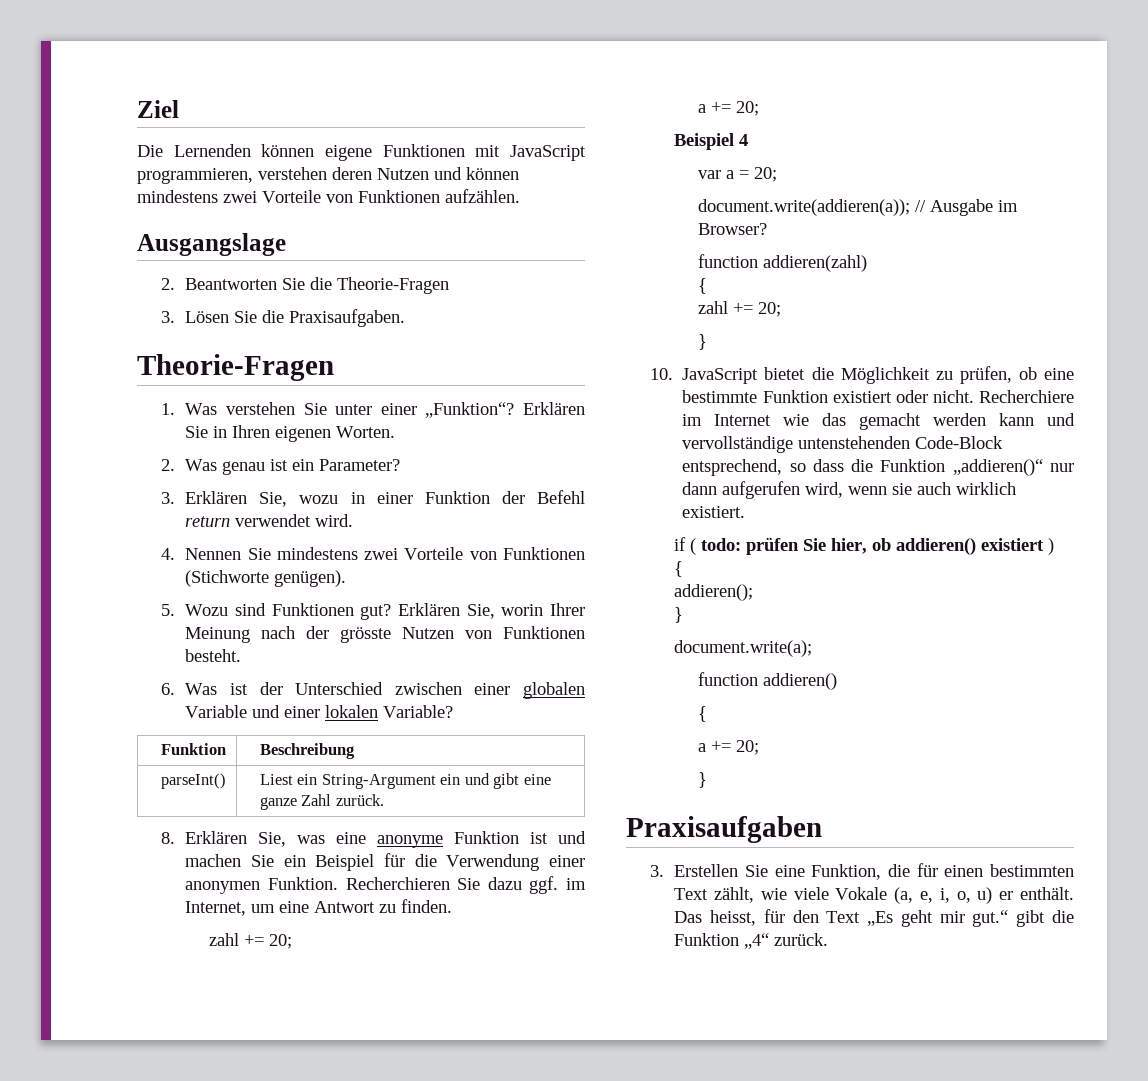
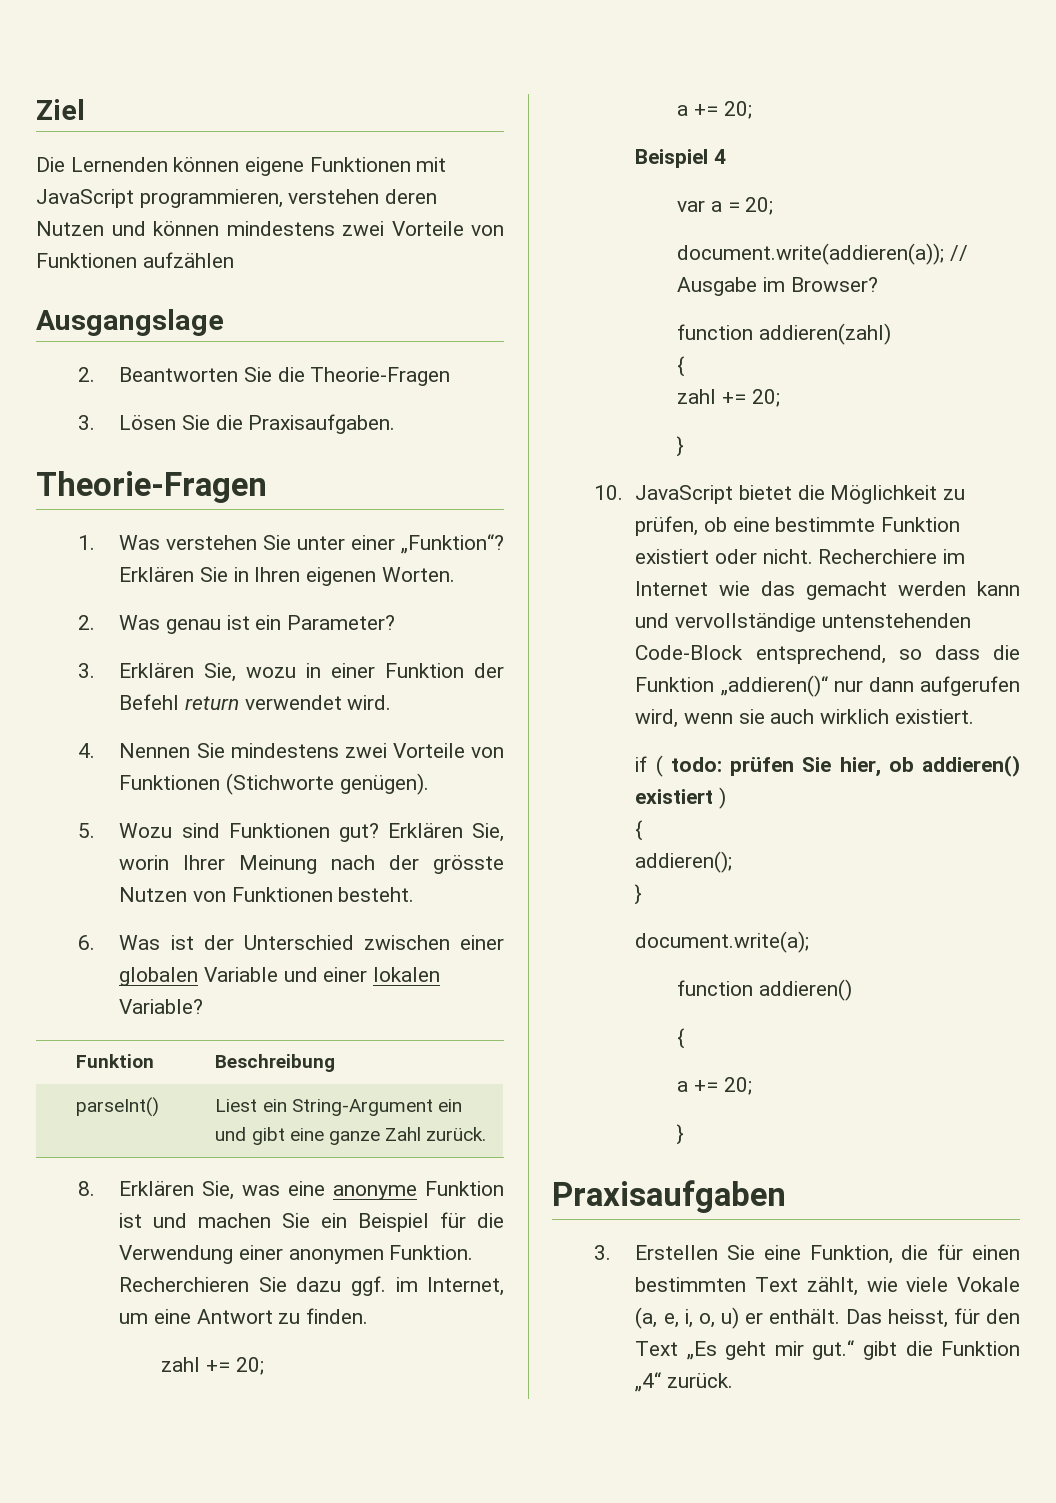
[445,189,520,203] aufzählen. -> [142,252,234,268] aufzählen

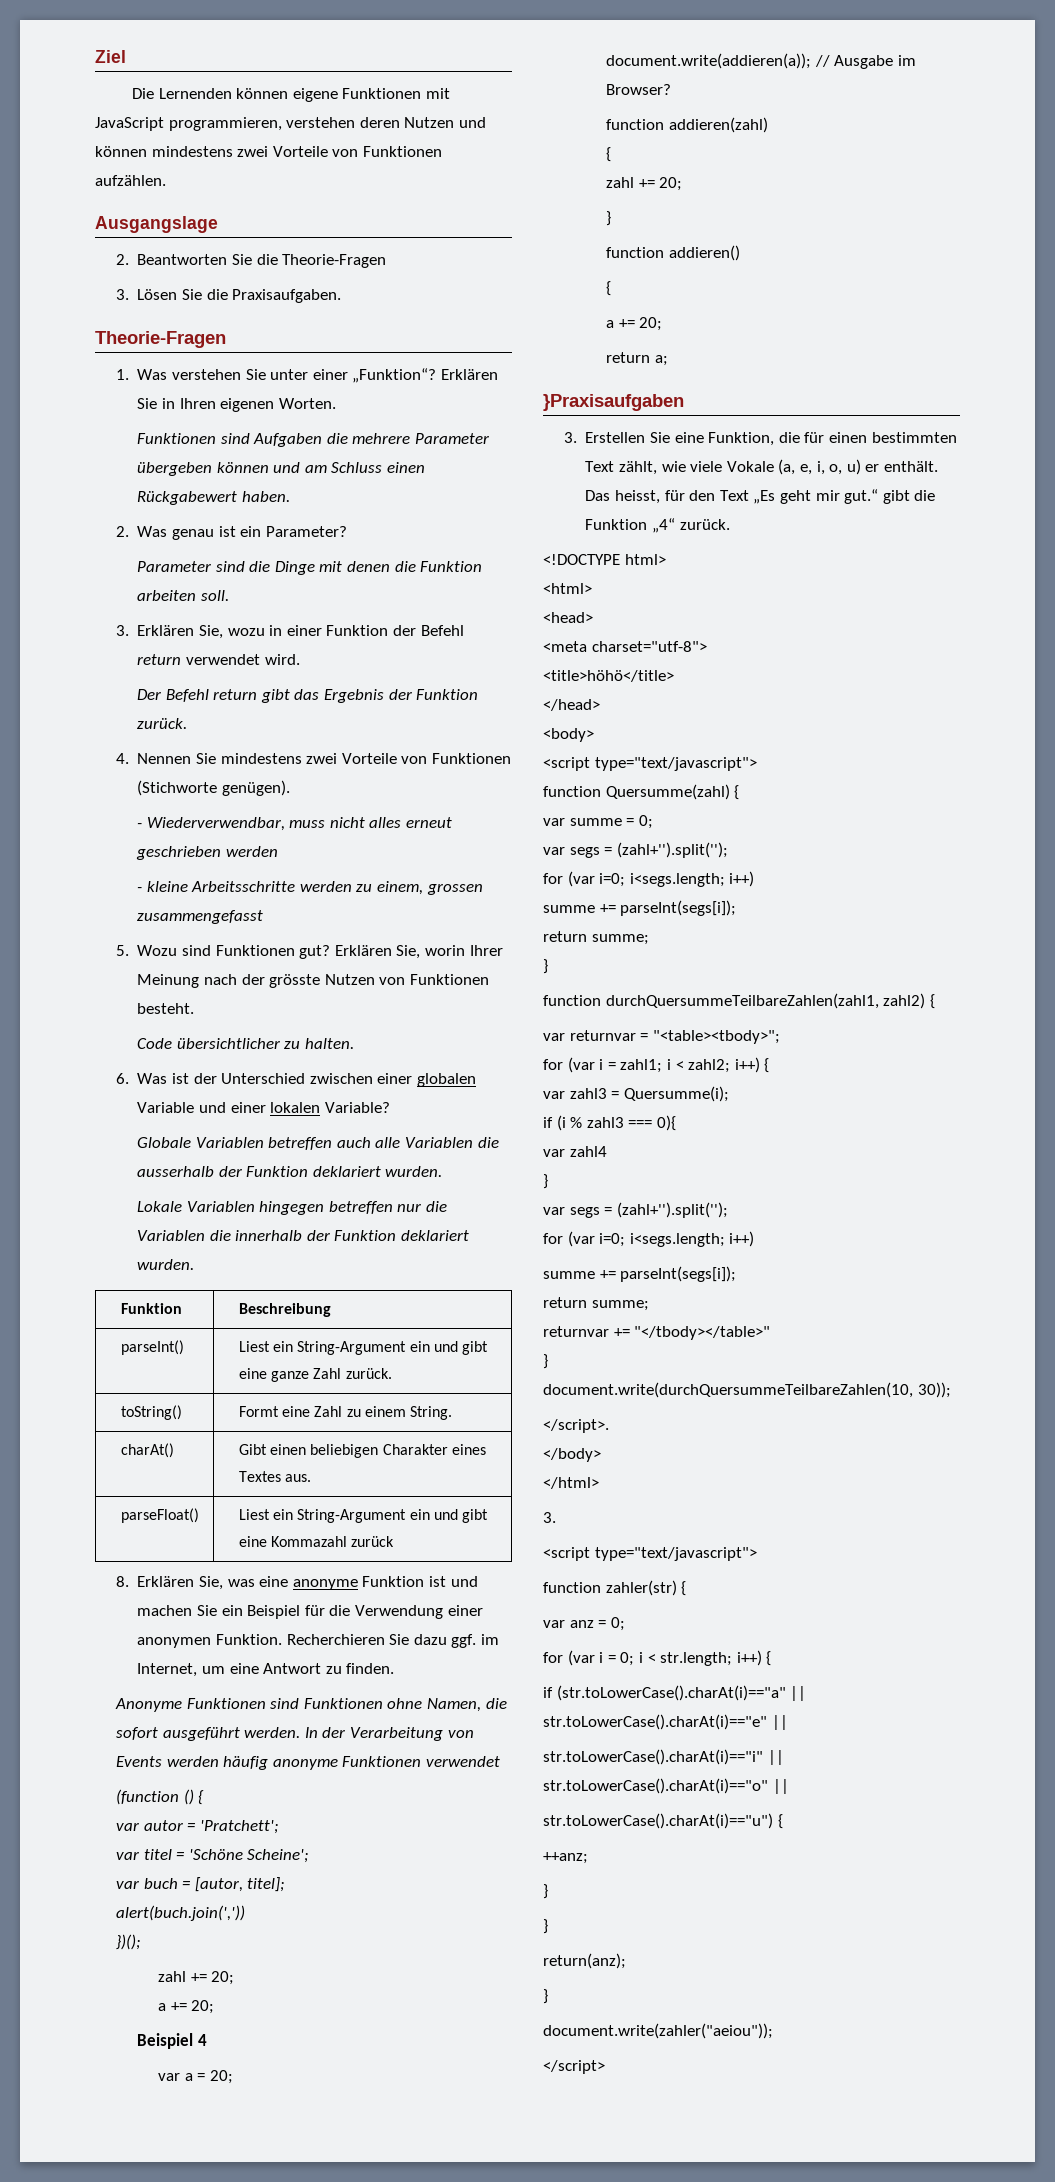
[142,252,234,268] aufzählen -> [95,175,166,186] aufzählen.
(455, 574) none -> [136,433,489,447] [136,462,425,476] [136,491,290,505] // Funktionen sind Aufgaben die mehrere Parameter übergeben können und am Schluss einen Rückgabewert haben.
(396, 622) none -> [136,561,483,575] [136,590,229,601] // Parameter sind die Dinge mit denen die Funktion arbeiten soll.
(392, 702) none -> [136,689,479,703] [136,718,187,729] // Der Befehl return gibt das Ergebnis der Funktion zurück.
(429, 784) none -> [136,817,452,831] [135,846,278,860] [136,881,483,895] [136,910,263,924] // - Wiederverwendbar, muss nicht alles erneut geschrieben werden // - kleine Arbeitsschritte werden zu einem, grossen zusammengefasst
(415, 894) none -> [136,1038,354,1049] // Code übersichtlicher zu halten.
(204, 1006) none -> [136,1137,499,1150] [136,1166,443,1177] [136,1201,447,1215] [136,1230,469,1241] [136,1259,194,1270] // Globale Variablen betreffen auch alle Variablen die ausserhalb der Funktion deklariert wurden. // Lokale Variablen hingegen betreffen nur die Variablen die innerhalb der Funktion deklariert wurden.
(487, 1134) none -> [121,1405,183,1420] [239,1406,452,1420] [121,1443,175,1458] [239,1444,486,1458] [239,1471,312,1482] [121,1508,200,1523] [239,1509,488,1523] [239,1536,395,1547] // toString() | Formt eine Zahl zu einem String. // charAt() | Gibt einen beliebigen Charakter eines Textes aus. // parseFloat() | Liest ein String-Argument ein und gibt eine Kommazahl zurück
(369, 1316) none -> [114,1698,507,1712] [115,1727,474,1741] [115,1756,500,1770] [115,1789,205,1805] [115,1820,279,1834] [115,1849,310,1863] [115,1877,286,1892] [115,1905,245,1921] [115,1934,141,1950] // Anonyme Funktionen sind Funktionen ohne Namen, die sofort ausgeführt werden. In der Verarbeitung von Events werden häufig anonyme Funktionen verwendet // (function () { // var autor = 'Pratchett'; // var titel = 'Schöne Scheine'; // var buch = [autor, titel]; // alert(buch.join(',')) // })();
[593,485,966,504] [635,516,961,536] [635,549,966,564] [635,581,1020,600] [635,613,971,632] [635,645,1020,664] [635,675,1020,697] [635,709,974,728] [635,755,1020,777] [635,787,727,809] [635,820,644,841] [635,851,733,873] [634,884,643,905] [635,931,810,953] // 10. JavaScript bietet die Möglichkeit zu prüfen, ob eine bestimmte Funktion existiert oder nicht. Recherchiere im Internet wie das gemacht werden kann und vervollständige untenstehenden Code-Block entsprechend, so dass die Funktion „addieren()“ nur dann aufgerufen wird, wenn sie auch wirklich existiert. // if ( todo: prüfen Sie hier, ob addieren() existiert ) // { // addieren(); // } // document.write(a); -> (611, 218) none
[676,1124,685,1145] [552,1180,786,1213] } // Praxisaufgaben -> [605,352,668,366] [543,394,684,411] return a; // }Praxisaufgaben
(734, 1380) none -> [543,554,666,565] [543,583,592,594] [543,612,593,623] [543,641,707,652] [543,670,674,682] [543,699,600,711] [543,728,594,742] [543,757,757,771] [543,784,740,800] [543,815,653,829] [543,842,728,858] [543,871,755,887] [543,900,737,916] [543,931,649,945] [543,959,548,974] [543,993,935,1009] [543,1030,780,1044] [543,1057,770,1073] [543,1086,729,1102] [543,1115,676,1131] [543,1146,607,1157] [543,1174,548,1189] [543,1202,728,1218] [543,1231,755,1247] [543,1266,737,1282] [543,1297,649,1311] [543,1326,771,1340] [543,1354,548,1369] [543,1382,951,1398] [543,1419,609,1433] [543,1448,601,1462] [543,1477,599,1489] [543,1512,556,1523] [543,1547,757,1561] [543,1580,687,1596] [543,1617,625,1631] [543,1650,772,1666] [543,1685,807,1701] [543,1714,788,1730] [543,1749,784,1765] [543,1778,789,1794] [543,1813,783,1829] [543,1852,588,1864] [543,1884,548,1899] [543,1919,548,1934] [543,1953,626,1969] [543,1989,548,2004] [543,2023,773,2039] [543,2060,605,2074] // <!DOCTYPE html> // <html> // <head> // <meta charset="utf-8"> // <title>höhö</title> // </head> // <body> // <script type="text/javascript"> // function Quersumme(zahl) { // var summe = 0; // var segs = (zahl+'').split(''); // for (var i=0; i<segs.length; i++) // summe += parseInt(segs[i]); // return summe; // } // function durchQuersummeTeilbareZahlen(zahl1, zahl2) { // var returnvar = "<table><tbody>"; // for (var i = zahl1; i < zahl2; i++) { // var zahl3 = Quersumme(i); // if (i % zahl3 === 0){ // var zahl4 // } // var segs = (zahl+'').split(''); // for (var i=0; i<segs.length; i++) // summe += parseInt(segs[i]); // return summe; // returnvar += "</tbody></table>" // } // document.write(durchQuersummeTeilbareZahlen(10, 30)); // </script>. // </body> // </html> // 3. // <script type="text/javascript"> // function zahler(str) { // var anz = 0; // for (var i = 0; i < str.length; i++) { // if (str.toLowerCase().charAt(i)=="a" || str.toLowerCase().charAt(i)=="e" || // str.toLowerCase().charAt(i)=="i" || str.toLowerCase().charAt(i)=="o" || // str.toLowerCase().charAt(i)=="u") { // ++anz; // } // } // return(anz); // } // document.write(zahler("aeiou")); // </script>

